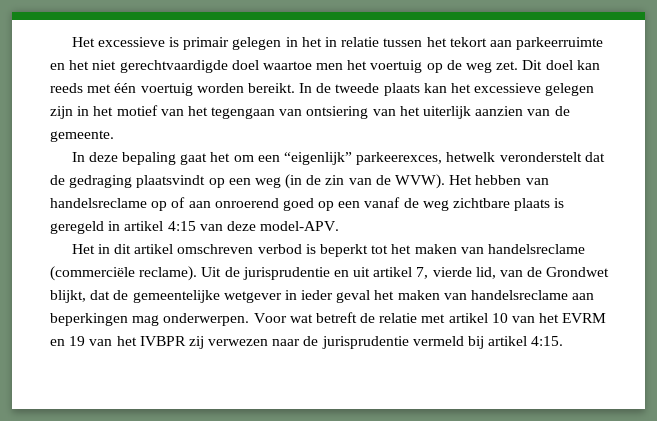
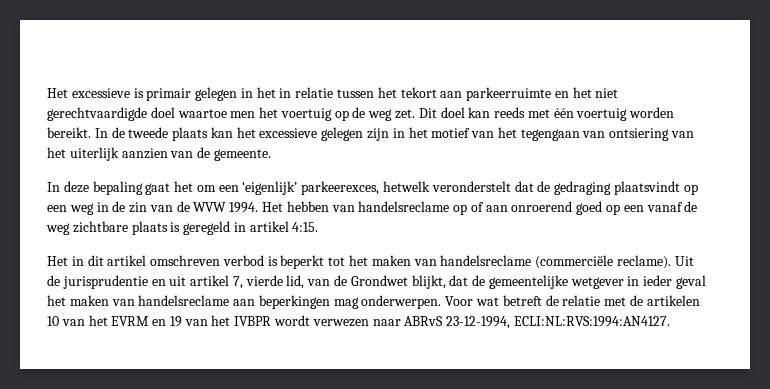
[284,152,353,165] “eigenlijk” -> [242,181,298,195] ‘eigenlijk’
[285,174,303,189] (in -> [96,202,109,212] in
[395,174,446,189] WVW). -> [193,202,259,213] WVW 1994.
[167,221,340,231] 4:15 van deze model-APV. -> [292,222,319,232] 4:15.
[448,313,488,323] artikel -> [629,295,700,306] de artikelen
[188,336,204,349] zij -> [274,315,311,326] wordt
[303,336,564,349] de jurisprudentie vermeld bij artikel 4:15. -> [404,316,670,329] ABRvS 23-12-1994, ECLI:NL:RVS:1994:AN4127.

